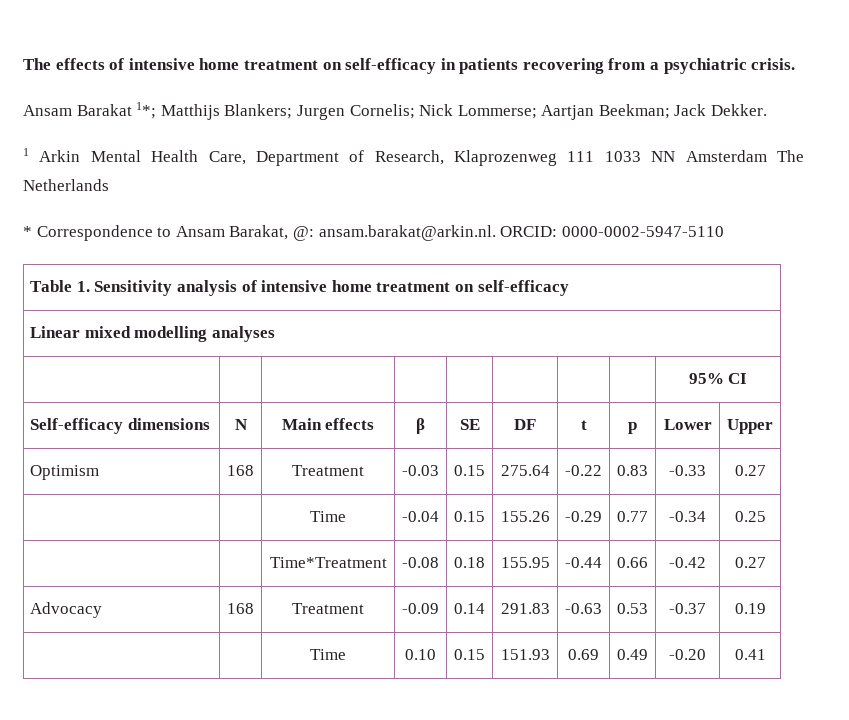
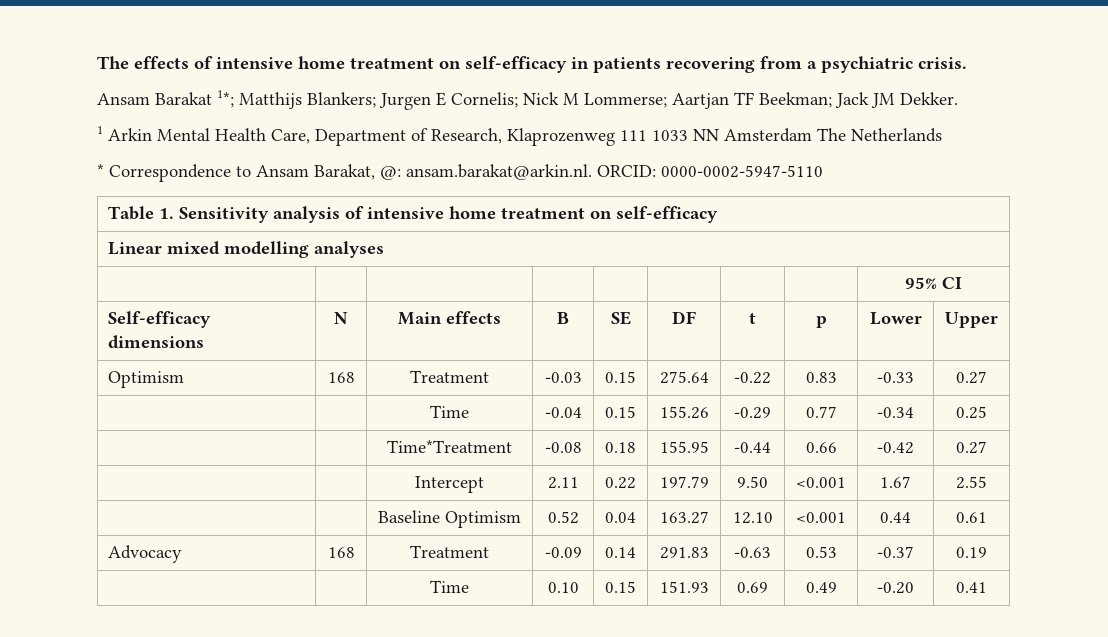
(345, 112) none -> [436,92,446,106] E
(454, 110) none -> [563,93,579,105] M
(595, 112) none -> [734,92,754,105] TF
(707, 110) none -> [871,93,895,108] JM
[416,418,425,434] β -> [557,312,569,324] B
(766, 562) none -> [415,476,484,493] [547,477,579,489] [605,477,636,489] [659,476,709,488] [737,476,768,488] [796,477,846,488] [880,476,911,488] [956,476,987,489] [378,510,521,528] [547,511,579,524] [605,512,636,523] [659,511,709,524] [732,512,773,524] [796,512,846,523] [880,512,911,523] [956,512,987,523] // | | Intercept | 2.11 | 0.22 | 197.79 | 9.50 | <0.001 | 1.67 | 2.55 // | | Baseline Optimism | 0.52 | 0.04 | 163.27 | 12.10 | <0.001 | 0.44 | 0.61

